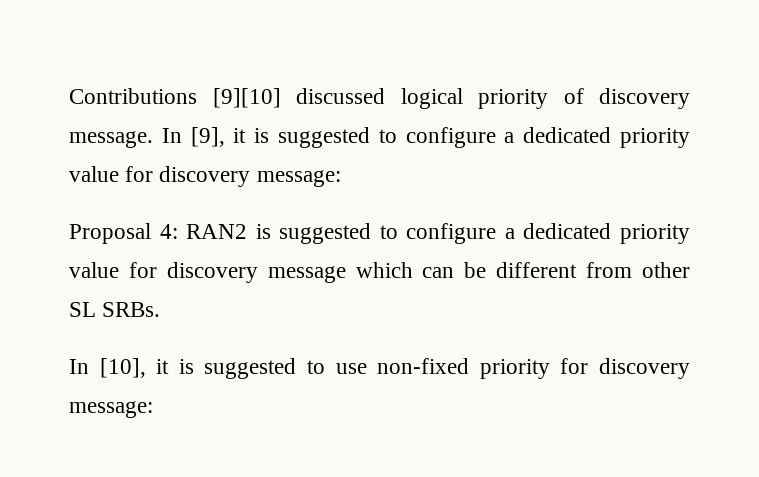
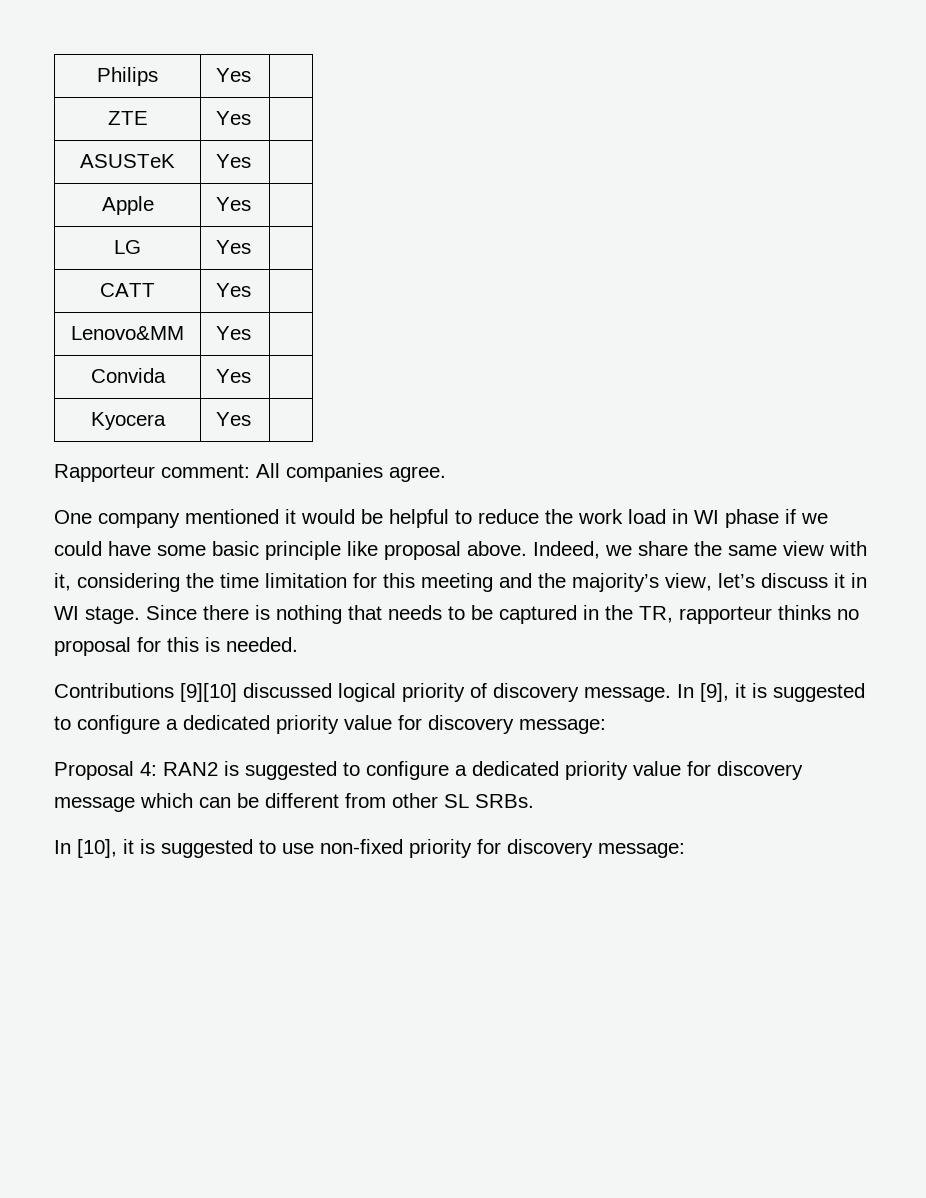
(69, 96) none -> [97,67,158,86] [216,68,252,82] [107,111,148,125] [216,111,252,125] [80,154,175,168] [216,154,252,168] [101,196,154,215] [216,197,252,211] [114,240,141,254] [216,240,252,254] [100,283,155,297] [216,283,252,297] [71,326,184,340] [216,326,252,340] [90,368,166,383] [216,369,252,383] [90,412,166,430] [216,412,252,426] [54,463,446,482] [54,509,828,528] [54,541,867,560] [54,573,867,592] [54,605,859,624] [54,637,298,656] Philips | Yes | // ZTE | Yes | // ASUSTeK | Yes | // Apple | Yes | // LG | Yes | // CATT | Yes | // Lenovo&MM | Yes | // Convida | Yes | // Kyocera | Yes | // Rapporteur comment: All companies agree. // One company mentioned it would be helpful to reduce the work load in WI phase if we could have some basic principle like proposal above. Indeed, we share the same view with it, considering the time limitation for this meeting and the majority’s view, let’s discuss it in WI stage. Since there is nothing that needs to be captured in the TR, rapporteur thinks no proposal for this is needed. //

